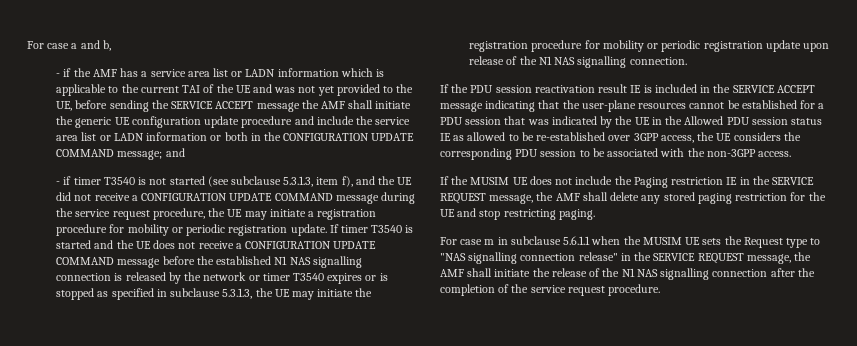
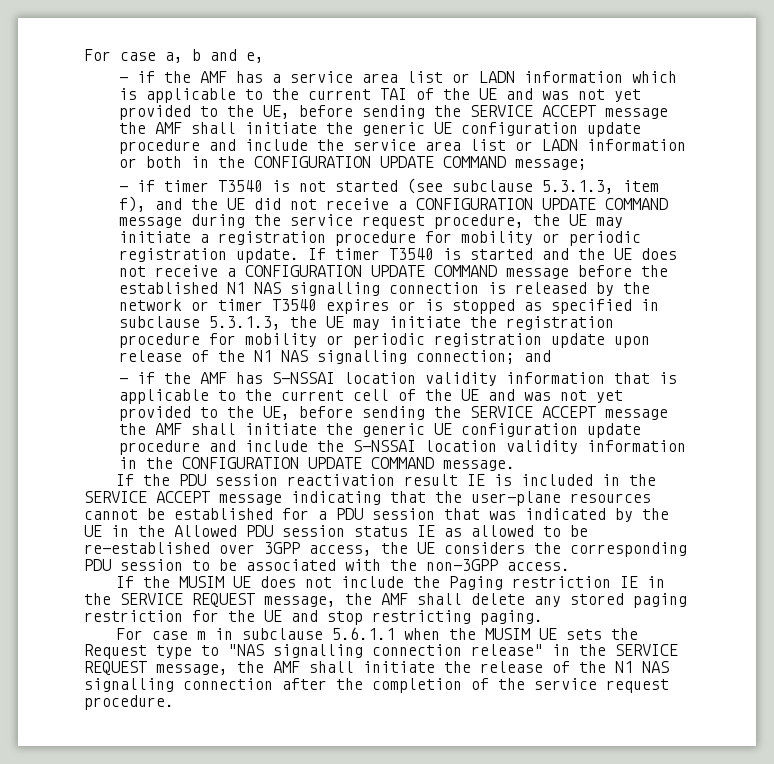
[27,40,111,51] For case a and b, -> [84,49,264,63] For case a, b and e,
[165,148,185,157] and -> (588, 164) none
[629,57,687,65] connection. -> [416,350,552,364] [119,372,678,386] [119,389,624,404] [119,406,669,421] [119,423,642,438] [119,440,687,455] [119,457,516,471] connection; and // - if the AMF has S-NSSAI location validity information that is applicable to the current cell of the UE and was not yet provided to the UE, before sending the SERVICE ACCEPT message the AMF shall initiate the generic UE configuration update procedure and include the S-NSSAI location validity information in the CONFIGURATION UPDATE COMMAND message.

